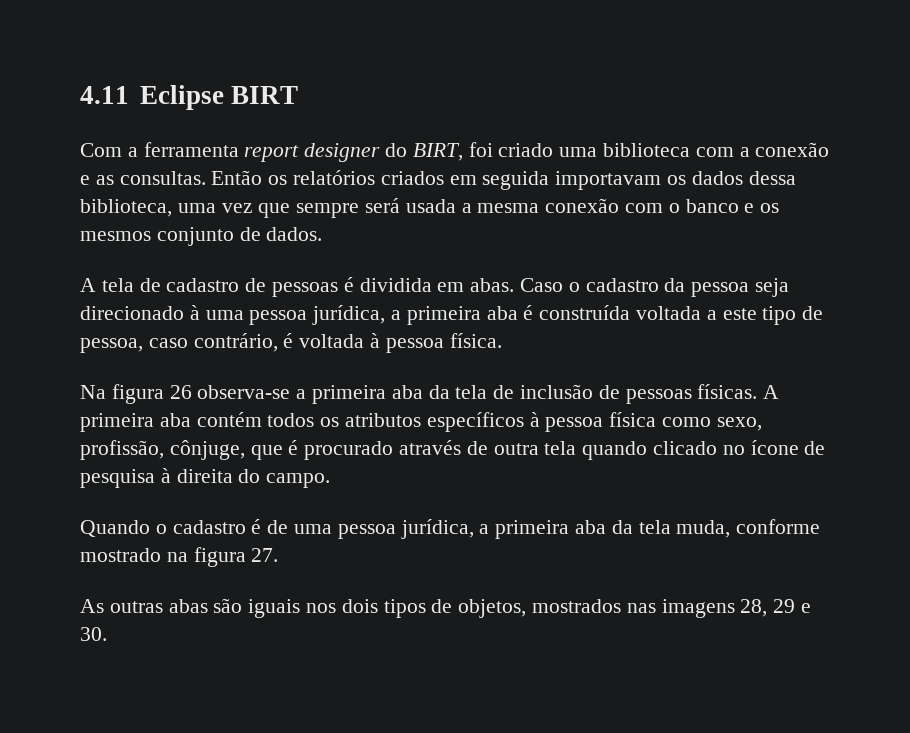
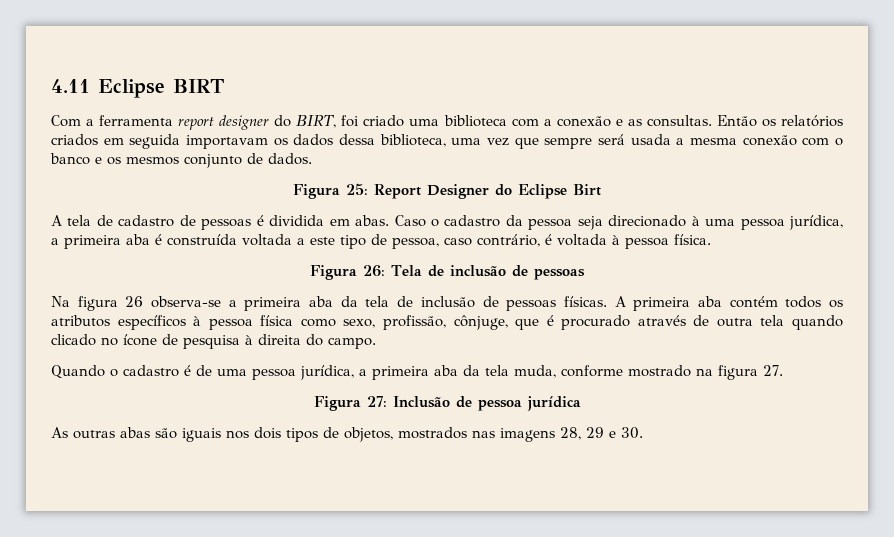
(323, 234) none -> [293,183,601,199] // Figura 25: Report Designer do Eclipse Birt
(502, 340) none -> [310,265,585,280] // Figura 26: Tela de inclusão de pessoas
(279, 555) none -> [313,396,581,411] // Figura 27: Inclusão de pessoa jurídica

